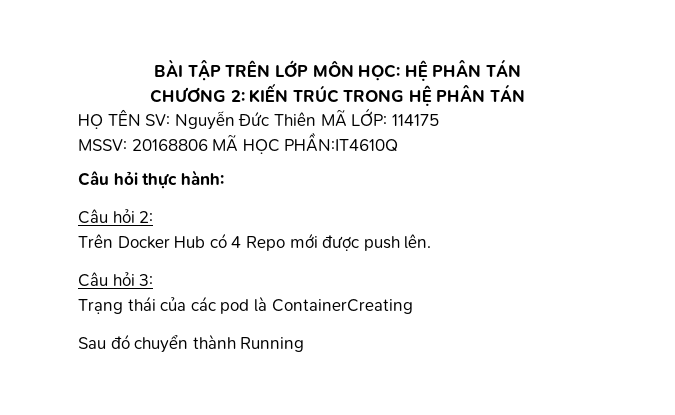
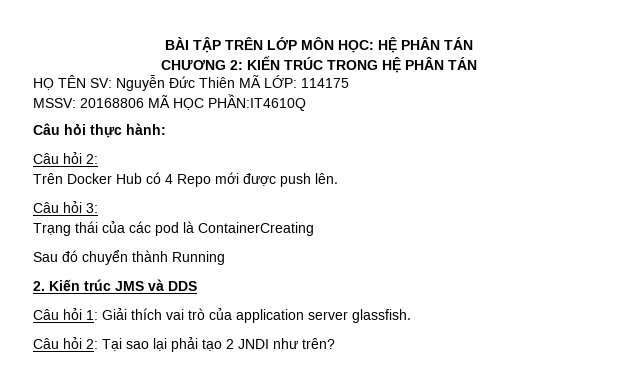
(305, 344) none -> [33,279,197,291] [33,308,411,323] [33,337,335,352] // 2. Kiến trúc JMS và DDS // Câu hỏi 1: Giải thích vai trò của application server glassfish. // Câu hỏi 2: Tại sao lại phải tạo 2 JNDI như trên?

